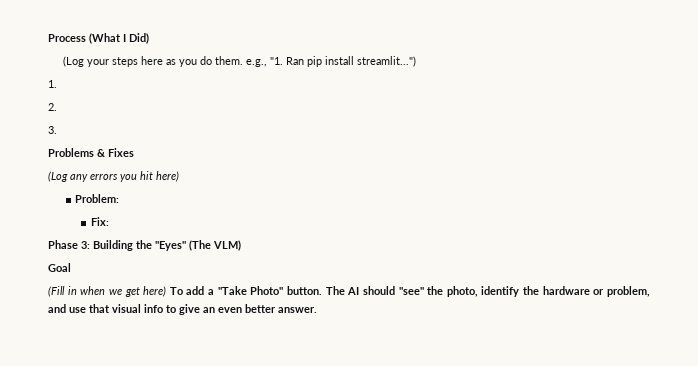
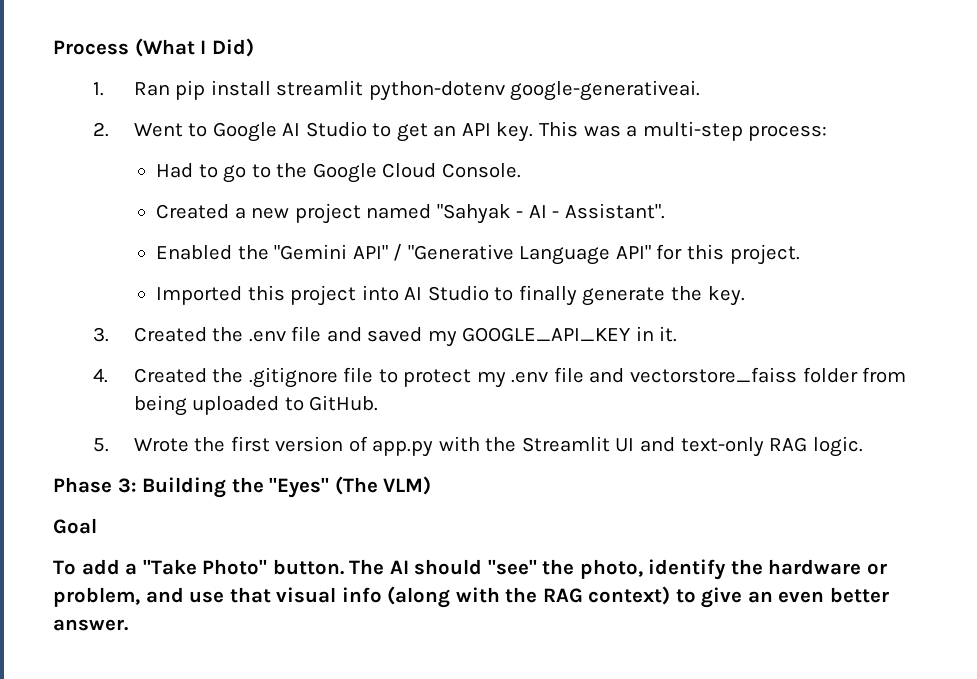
[63,56,417,67] [48,80,57,88] [48,103,57,111] [48,126,57,134] [48,148,134,157] [48,171,179,182] [75,194,120,203] [90,217,109,226] (Log your steps here as you do them. e.g., "1. Ran pip install streamlit...") // 1. // 2. // 3. // Problems & Fixes // (Log any errors you hit here) // Problem: // Fix: -> [93,80,701,101] [93,121,828,142] [156,163,521,183] [156,203,665,224] [156,244,800,265] [156,285,745,306] [93,326,678,347] [93,367,907,388] [133,395,379,416] [93,436,863,457] 1. Ran pip install streamlit python-dotenv google-generativeai. // 2. Went to Google AI Studio to get an API key. This was a multi-step process: // Had to go to the Google Cloud Console. // Created a new project named "Sahyak - AI - Assistant". // Enabled the "Gemini API" / "Generative Language API" for this project. // Imported this project into AI Studio to finally generate the key. // 3. Created the .env file and saved my GOOGLE_API_KEY in it. // 4. Created the .gitignore file to protect my .env file and vectorstore_faiss folder from being uploaded to GitHub. // 5. Wrote the first version of app.py with the Streamlit UI and text-only RAG logic.
[48,286,167,297] (Fill in when we get here) -> (97, 526) none
(163, 308) none -> [387,586,671,608] (along with the RAG context)

